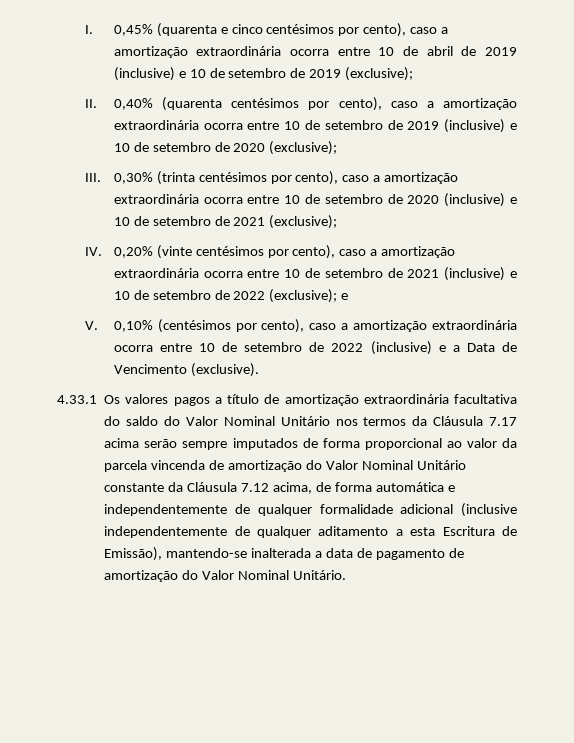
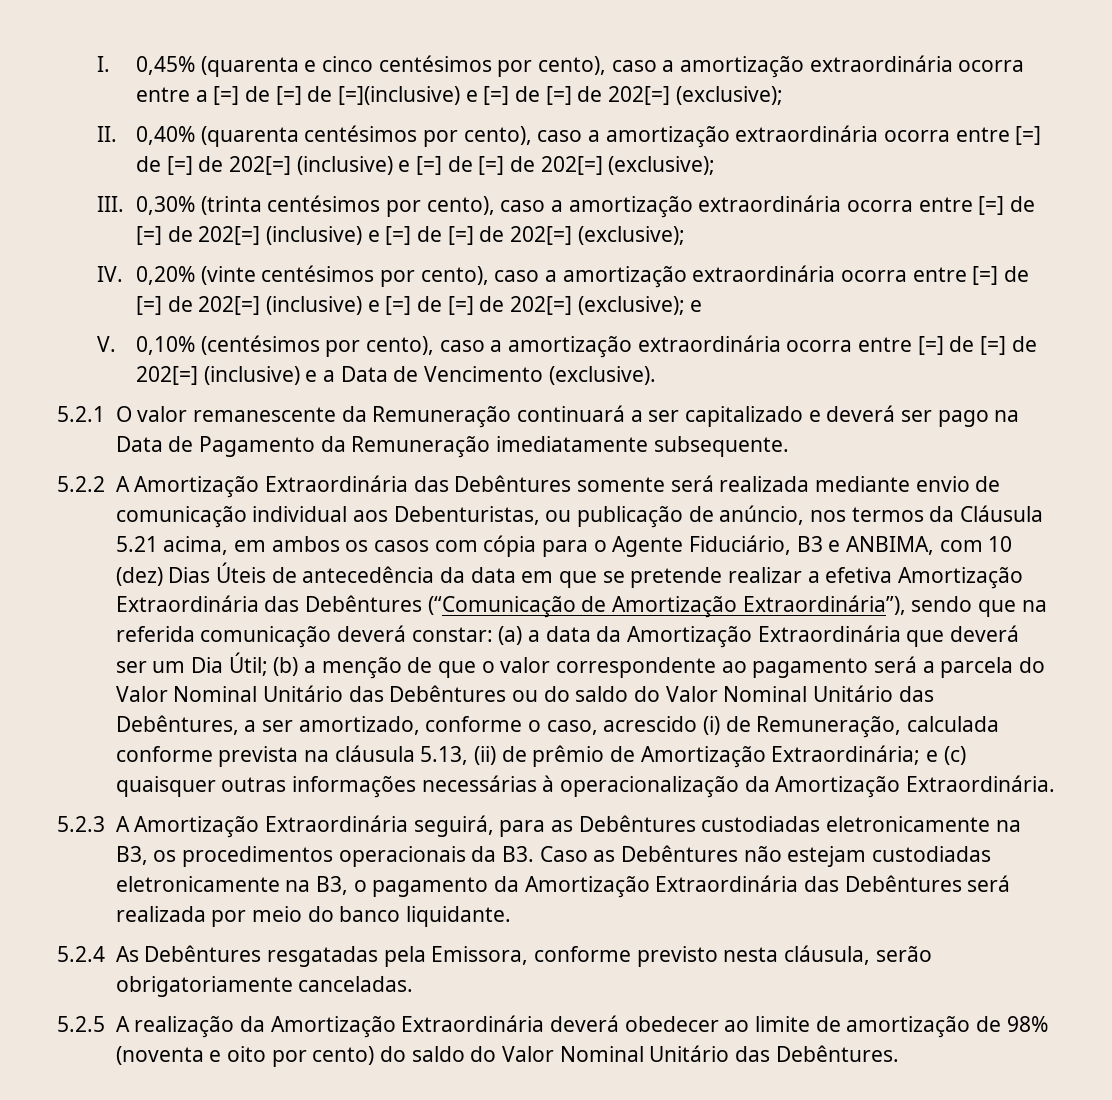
[378,46,518,56] [113,67,342,81] 10 de abril de 2019 (inclusive) e 10 de setembro de 2019 -> [195,86,671,105] a [=] de [=] de [=](inclusive) e [=] de [=] de 202[=]
[284,119,517,133] [113,142,266,152] 10 de setembro de 2019 (inclusive) e 10 de setembro de 2020 -> [1015,126,1042,145] [136,156,603,175] [=] de [=] de 202[=] (inclusive) e [=] de [=] de 202[=]
[284,193,517,207] [113,216,266,226] 10 de setembro de 2020 (inclusive) e 10 de setembro de 2021 -> [978,196,1036,215] [136,226,573,245] [=] de [=] de 202[=] (inclusive) e [=] de [=] de 202[=]
[284,267,517,281] [113,290,266,300] 10 de setembro de 2021 (inclusive) e 10 de setembro de 2022 -> [972,266,1030,285] [136,296,573,315] [=] de [=] de 202[=] (inclusive) e [=] de [=] de 202[=]
[199,342,364,352] 10 de setembro de 2022 -> [917,336,1037,355] [136,366,199,385] [=] de [=] de 202[=]
[57,394,517,406] [104,416,517,426] [104,438,517,450] [104,460,466,472] [104,482,455,494] [104,503,517,517] [104,526,518,538] [104,547,464,561] [104,570,346,582] 4.33.1 Os valores pagos a título de amortização extraordinária facultativa do saldo do Valor Nominal Unitário nos termos da Cláusula 7.17 acima serão sempre imputados de forma proporcional ao valor da parcela vincenda de amortização do Valor Nominal Unitário constante da Cláusula 7.12 acima, de forma automática e independentemente de qualquer formalidade adicional (inclusive independentemente de qualquer aditamento a esta Escritura de Emissão), mantendo-se inalterada a data de pagamento de amortização do Valor Nominal Unitário. -> [57,405,1020,428] [115,436,789,458] [57,475,1001,498] [115,505,1043,528] [115,535,1013,557] [115,562,1023,589] [115,595,1047,618] [115,625,1019,648] [115,652,1045,679] [115,685,934,702] [115,715,999,738] [115,745,966,768] [115,775,1055,798] [57,815,1021,838] [115,845,991,867] [115,875,1011,898] [115,906,511,927] [57,945,932,967] [115,976,414,997] [57,1015,1048,1038] [115,1045,899,1067] 5.2.1 O valor remanescente da Remuneração continuará a ser capitalizado e deverá ser pago na Data de Pagamento da Remuneração imediatamente subsequente. // 5.2.2 A Amortização Extraordinária das Debêntures somente será realizada mediante envio de comunicação individual aos Debenturistas, ou publicação de anúncio, nos termos da Cláusula 5.21 acima, em ambos os casos com cópia para o Agente Fiduciário, B3 e ANBIMA, com 10 (dez) Dias Úteis de antecedência da data em que se pretende realizar a efetiva Amortização Extraordinária das Debêntures (“Comunicação de Amortização Extraordinária”), sendo que na referida comunicação deverá constar: (a) a data da Amortização Extraordinária que deverá ser um Dia Útil; (b) a menção de que o valor correspondente ao pagamento será a parcela do Valor Nominal Unitário das Debêntures ou do saldo do Valor Nominal Unitário das Debêntures, a ser amortizado, conforme o caso, acrescido (i) de Remuneração, calculada conforme prevista na cláusula 5.13, (ii) de prêmio de Amortização Extraordinária; e (c) quaisquer outras informações necessárias à operacionalização da Amortização Extraordinária. // 5.2.3 A Amortização Extraordinária seguirá, para as Debêntures custodiadas eletronicamente na B3, os procedimentos operacionais da B3. Caso as Debêntures não estejam custodiadas eletronicamente na B3, o pagamento da Amortização Extraordinária das Debêntures será realizada por meio do banco liquidante. // 5.2.4 As Debêntures resgatadas pela Emissora, conforme previsto nesta cláusula, serão obrigatoriamente canceladas. // 5.2.5 A realização da Amortização Extraordinária deverá obedecer ao limite de amortização de 98% (noventa e oito por cento) do saldo do Valor Nominal Unitário das Debêntures.

